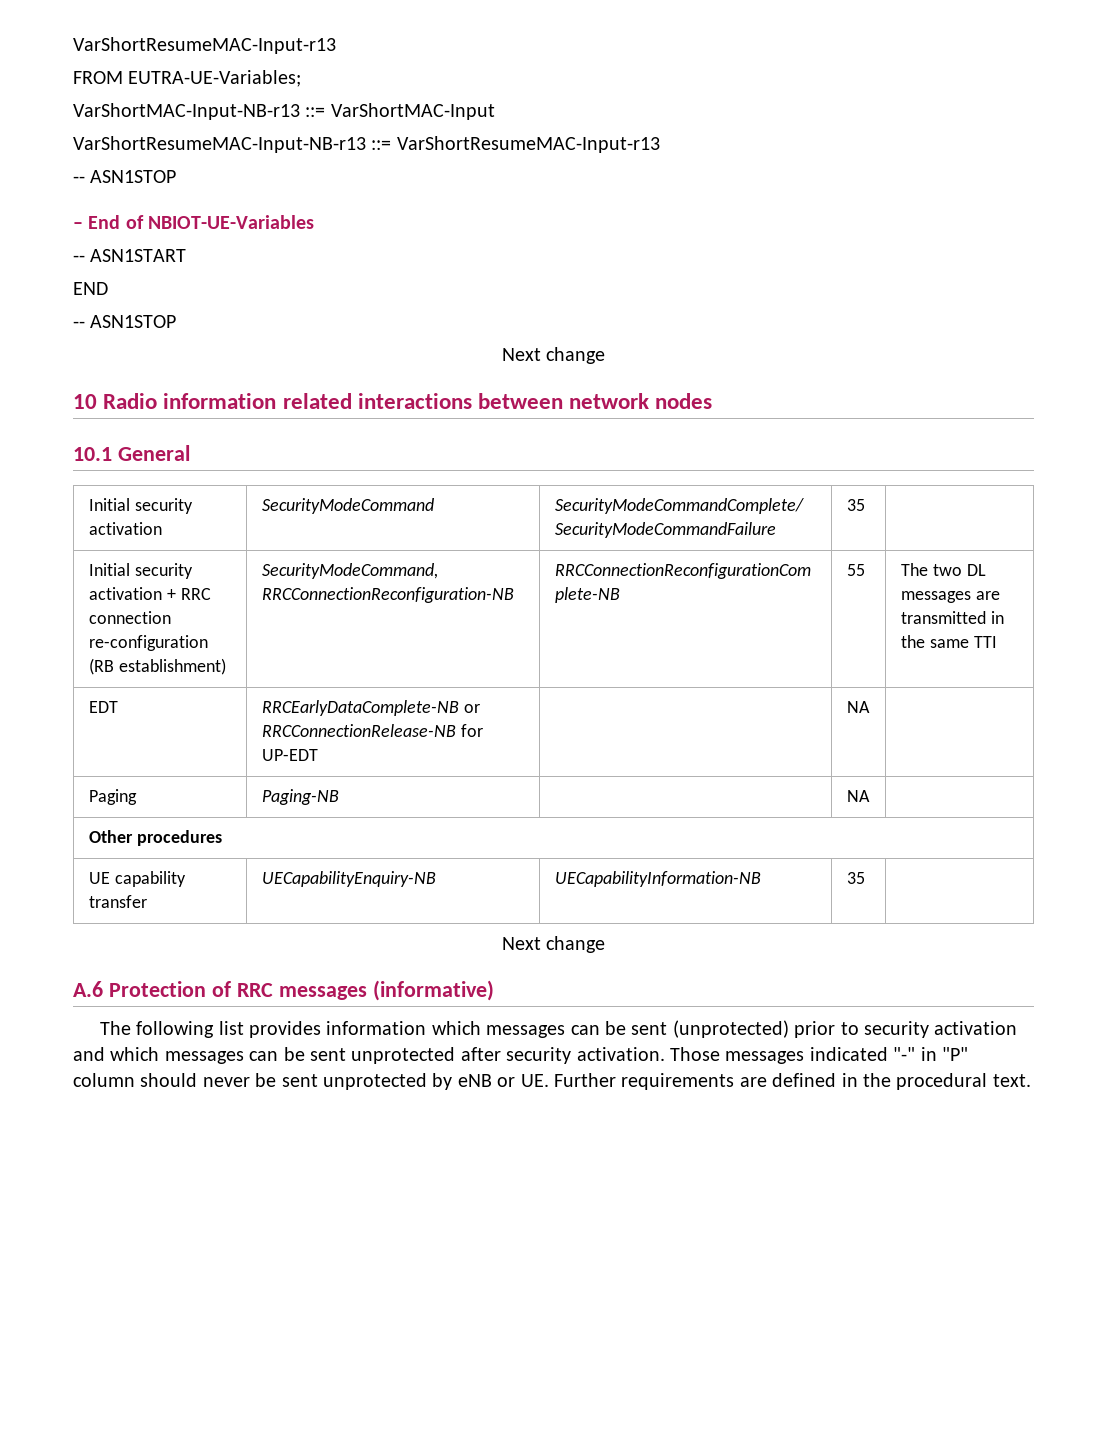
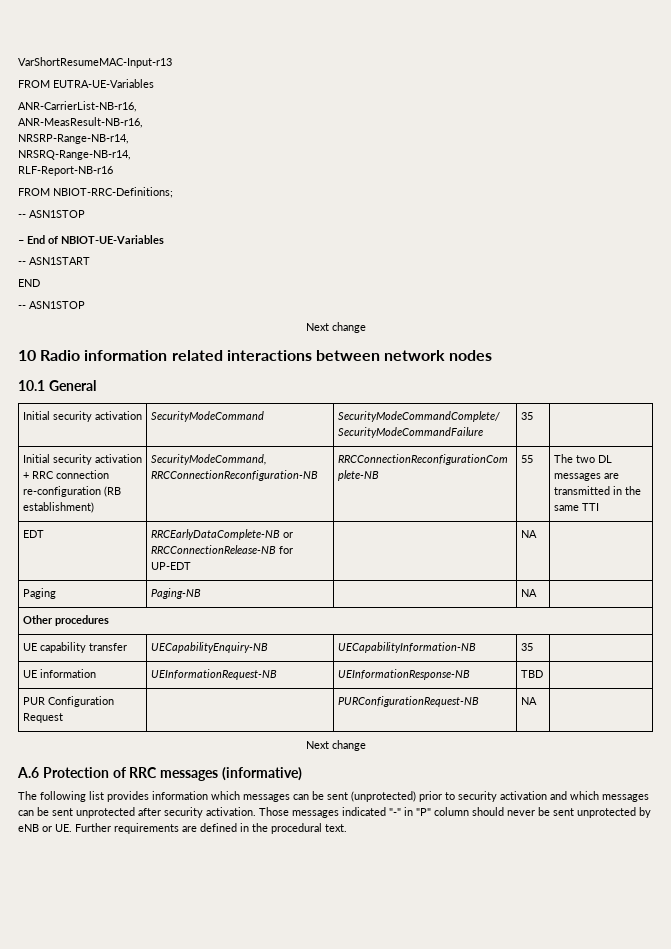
[128,70,302,87] [73,103,495,120] [73,136,660,153] EUTRA-UE-Variables; // VarShortMAC-Input-NB-r13 ::= VarShortMAC-Input // VarShortResumeMAC-Input-NB-r13 ::= VarShortResumeMAC-Input-r13 -> [53,79,154,88] [18,101,137,112] [18,117,143,128] [18,134,129,144] [18,150,131,160] [18,166,113,176] [18,187,173,198] EUTRA-UE-Variables // ANR-CarrierList-NB-r16, // ANR-MeasResult-NB-r16, // NRSRP-Range-NB-r14, // NRSRQ-Range-NB-r14, // RLF-Report-NB-r16 // FROM NBIOT-RRC-Definitions;
(865, 878) none -> [22,669,96,678] [150,669,277,680] [337,669,470,680] [520,670,543,678] [22,696,114,707] [22,713,63,723] [337,696,479,707] [520,697,537,705] // UE information | UEInformationRequest-NB | UEInformationResponse-NB | TBD | // PUR Configuration Request | | PURConfigurationRequest-NB | NA |

